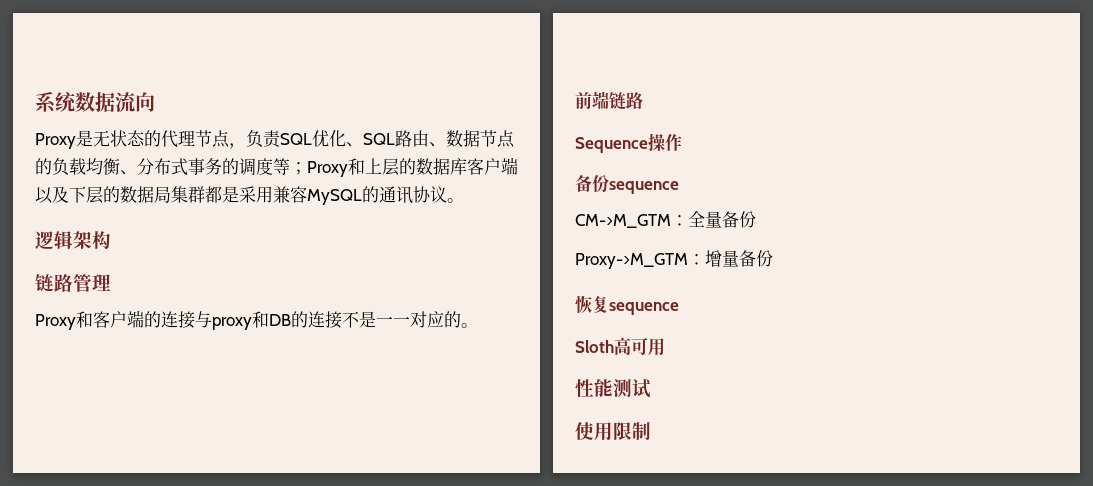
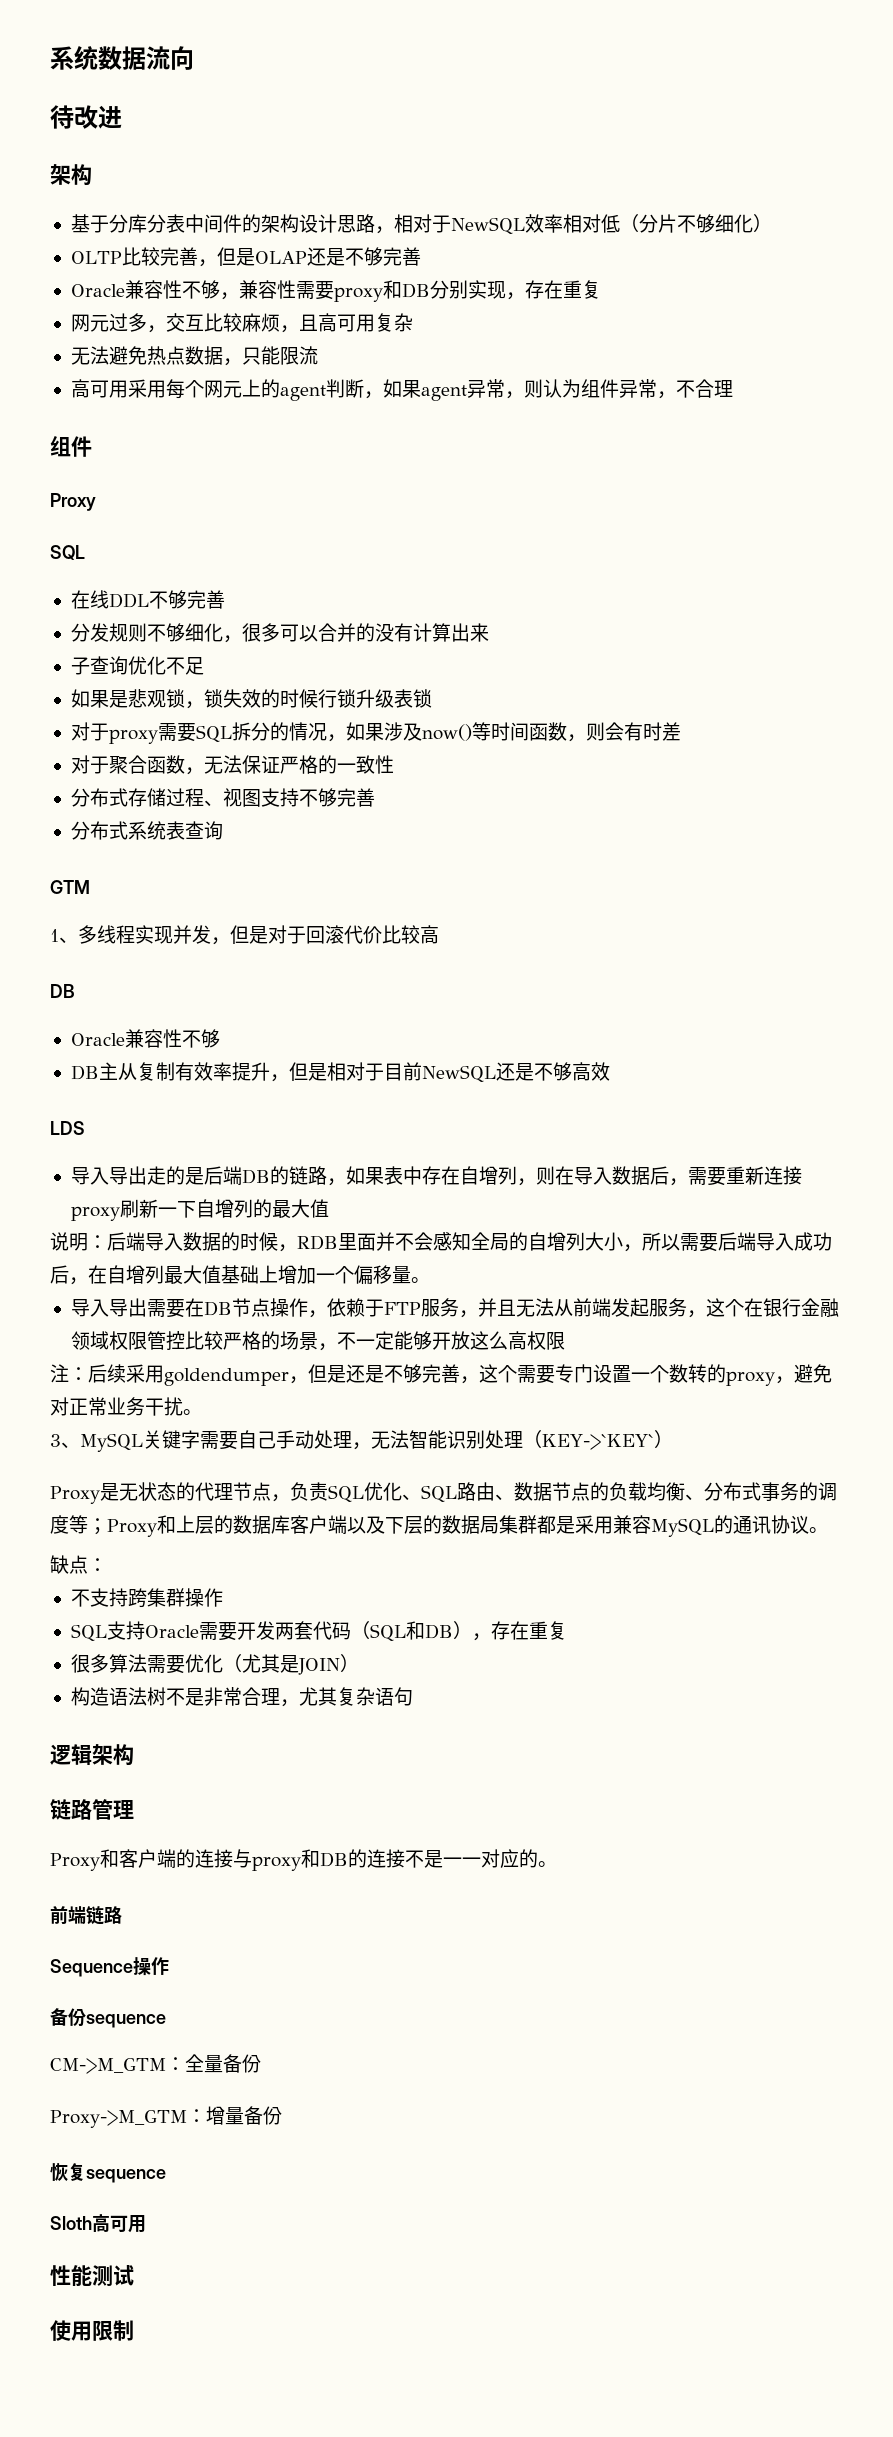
(155, 102) none -> [50,105,122,129] [50,164,92,186] [70,214,772,235] [70,247,421,267] [70,280,601,302] [70,313,413,333] [70,346,318,366] [70,379,733,401] [50,436,92,457] [50,493,96,511] [50,545,85,560] [70,590,225,609] [70,623,489,643] [70,656,204,675] [70,689,432,709] [70,722,681,744] [70,755,394,775] [70,788,375,807] [70,821,223,840] [50,880,90,894] [50,925,439,945] [50,984,75,998] [70,1029,220,1048] [70,1062,610,1083] [50,1121,85,1135] [70,1166,802,1186] [70,1199,329,1221] [50,1232,832,1252] [50,1265,430,1285] [70,1298,839,1318] [70,1331,565,1351] [50,1364,832,1386] [50,1397,202,1416] [50,1430,673,1452] // 待改进 // 架构 // 基于分库分表中间件的架构设计思路，相对于NewSQL效率相对低（分片不够细化） // OLTP比较完善，但是OLAP还是不够完善 // Oracle兼容性不够，兼容性需要proxy和DB分别实现，存在重复 // 网元过多，交互比较麻烦，且高可用复杂 // 无法避免热点数据，只能限流 // 高可用采用每个网元上的agent判断，如果agent异常，则认为组件异常，不合理 // 组件 // Proxy // SQL // 在线DDL不够完善 // 分发规则不够细化，很多可以合并的没有计算出来 // 子查询优化不足 // 如果是悲观锁，锁失效的时候行锁升级表锁 // 对于proxy需要SQL拆分的情况，如果涉及now()等时间函数，则会有时差 // 对于聚合函数，无法保证严格的一致性 // 分布式存储过程、视图支持不够完善 // 分布式系统表查询 // GTM // 1、多线程实现并发，但是对于回滚代价比较高 // DB // Oracle兼容性不够 // DB主从复制有效率提升，但是相对于目前NewSQL还是不够高效 // LDS // 导入导出走的是后端DB的链路，如果表中存在自增列，则在导入数据后，需要重新连接proxy刷新一下自增列的最大值 // 说明：后端导入数据的时候，RDB里面并不会感知全局的自增列大小，所以需要后端导入成功后，在自增列最大值基础上增加一个偏移量。 // 导入导出需要在DB节点操作，依赖于FTP服务，并且无法从前端发起服务，这个在银行金融领域权限管控比较严格的场景，不一定能够开放这么高权限 // 注：后续采用goldendumper，但是还是不够完善，这个需要专门设置一个数转的proxy，避免对正常业务干扰。 // 3、MySQL关键字需要自己手动处理，无法智能识别处理（KEY->`KEY`）
(464, 200) none -> [50,1555,107,1574] [70,1588,223,1608] [70,1621,567,1642] [70,1654,359,1675] [70,1687,413,1707] // 缺点： // 不支持跨集群操作 // SQL支持Oracle需要开发两套代码（SQL和DB），存在重复 // 很多算法需要优化（尤其是JOIN） // 构造语法树不是非常合理，尤其复杂语句

